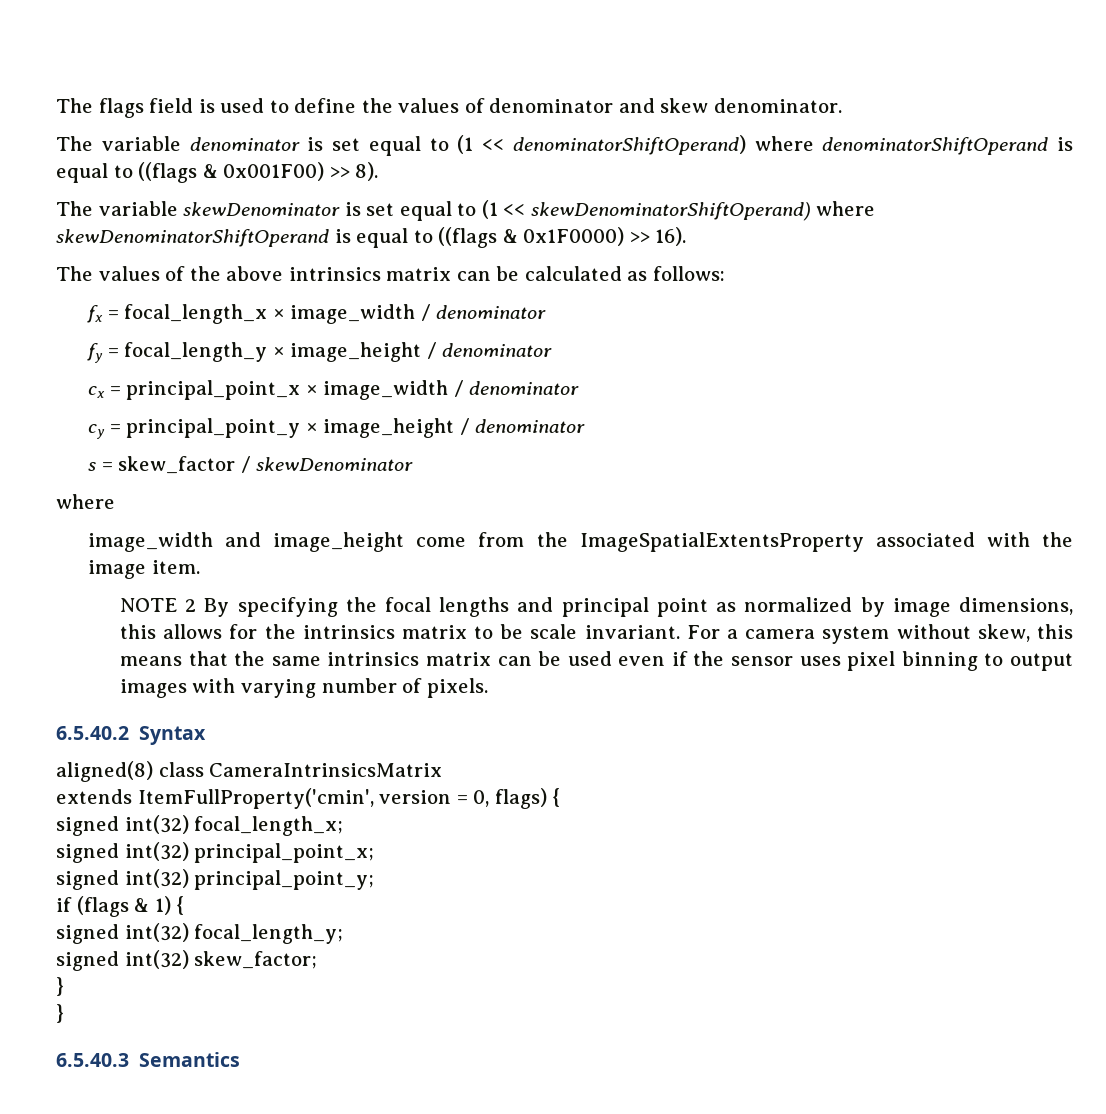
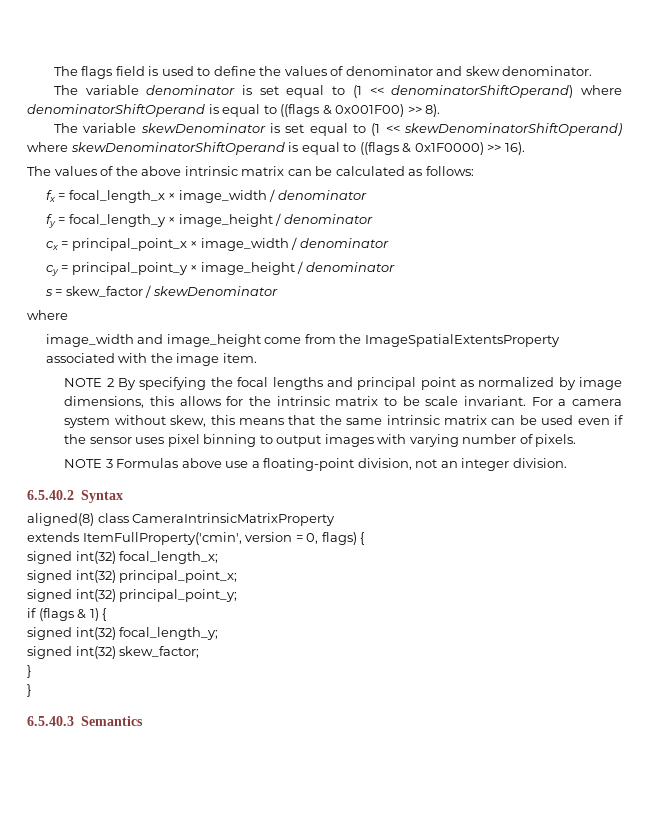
[288,267,381,281] intrinsics -> [184,166,238,176] intrinsic
[302,625,395,639] intrinsics -> [276,396,330,406] intrinsic
[327,652,420,666] intrinsics -> [386,415,440,425] intrinsic
(488, 688) none -> [64,458,567,471] // NOTE 3 Formulas above use a floating-point division, not an integer division.
[209,763,443,777] CameraIntrinsicsMatrix -> [132,513,336,526] CameraIntrinsicMatrixProperty

